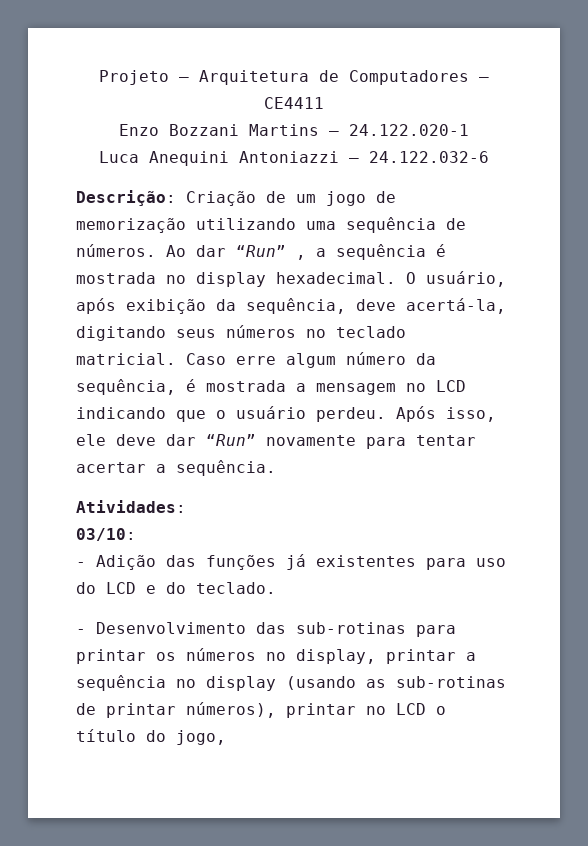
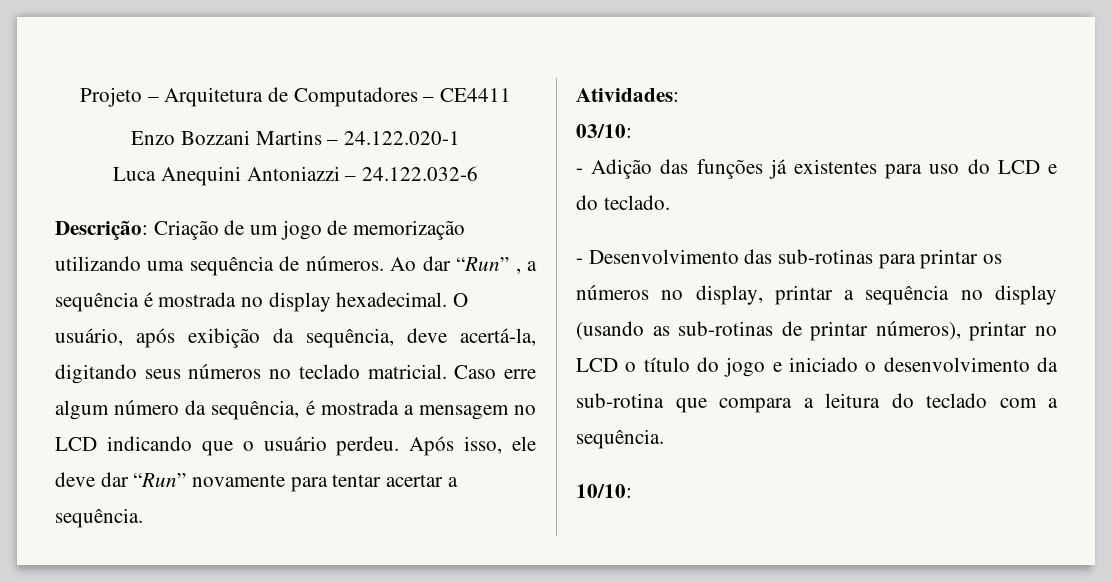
[176,730,226,745] jogo, -> [724,357,1058,377] [576,393,1058,413] [576,429,664,449] [576,484,632,498] jogo e iniciado o desenvolvimento da sub-rotina que compara a leitura do teclado com a sequência. // 10/10:

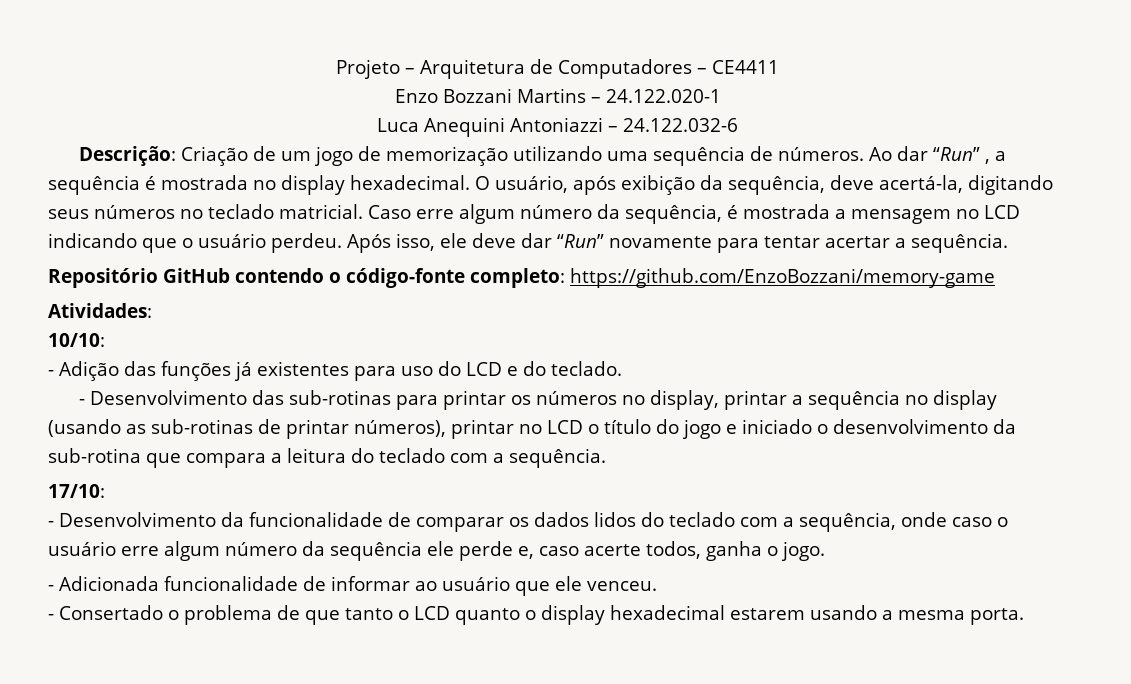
(143, 518) none -> [48,268,995,288] // Repositório GitHub contendo o código-fonte completo: https://github.com/EnzoBozzani/memory-game
[576,124,632,138] 03/10: -> [48,333,105,347] 10/10:
[576,484,632,498] 10/10: -> [48,484,105,498] [48,512,1008,532] [48,541,825,561] [48,576,657,596] [48,605,1024,625] 17/10: // - Desenvolvimento da funcionalidade de comparar os dados lidos do teclado com a sequência, onde caso o usuário erre algum número da sequência ele perde e, caso acerte todos, ganha o jogo. // - Adicionada funcionalidade de informar ao usuário que ele venceu. // - Consertado o problema de que tanto o LCD quanto o display hexadecimal estarem usando a mesma porta.

